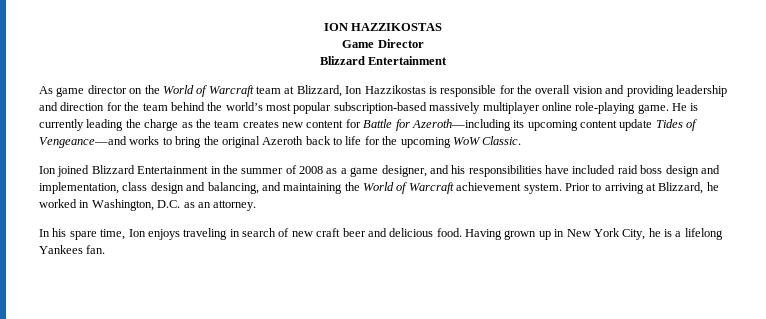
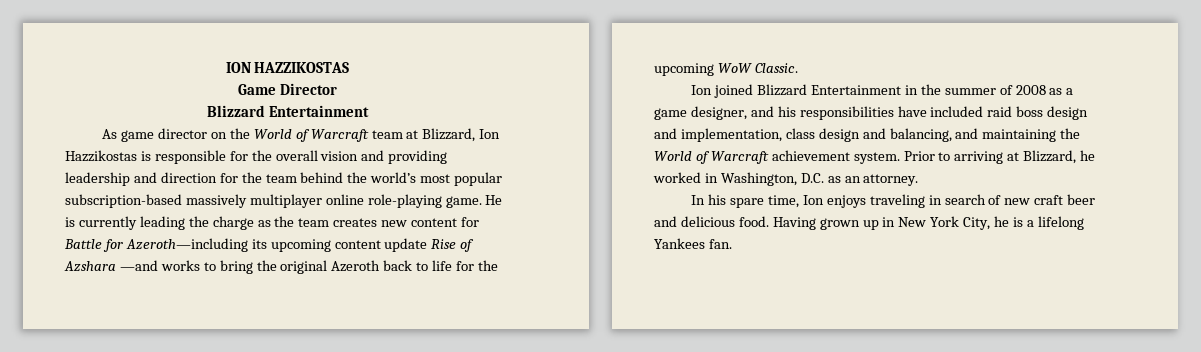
[655,119,698,131] [39,136,127,148] Tides of Vengeance—and -> [431,239,475,252] [64,260,158,272] Rise of Azshara —and

